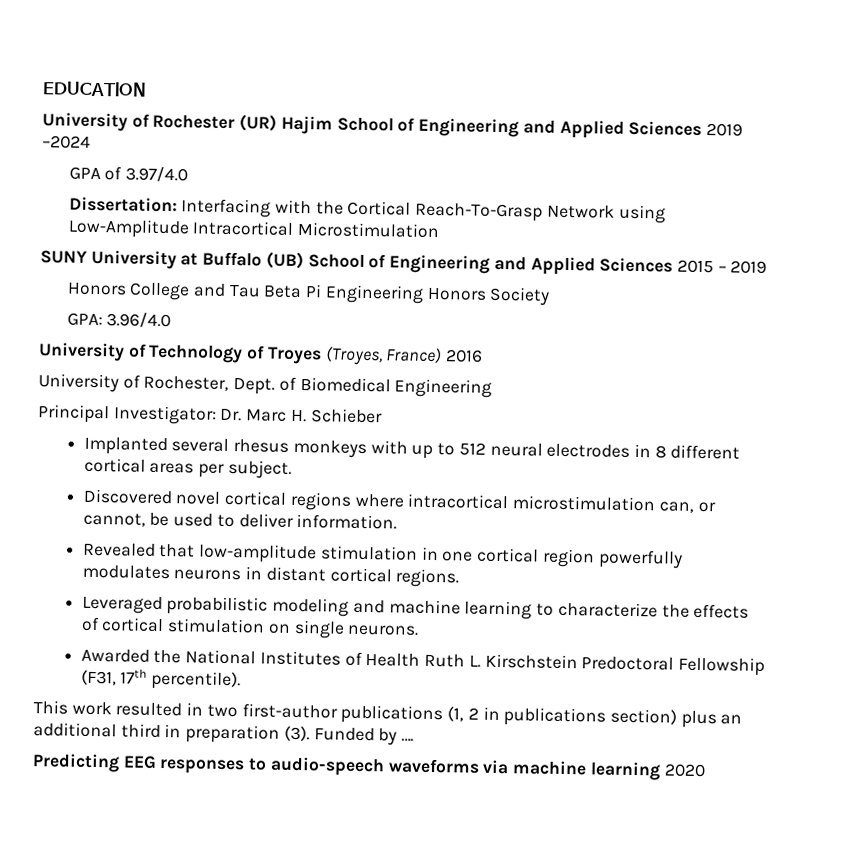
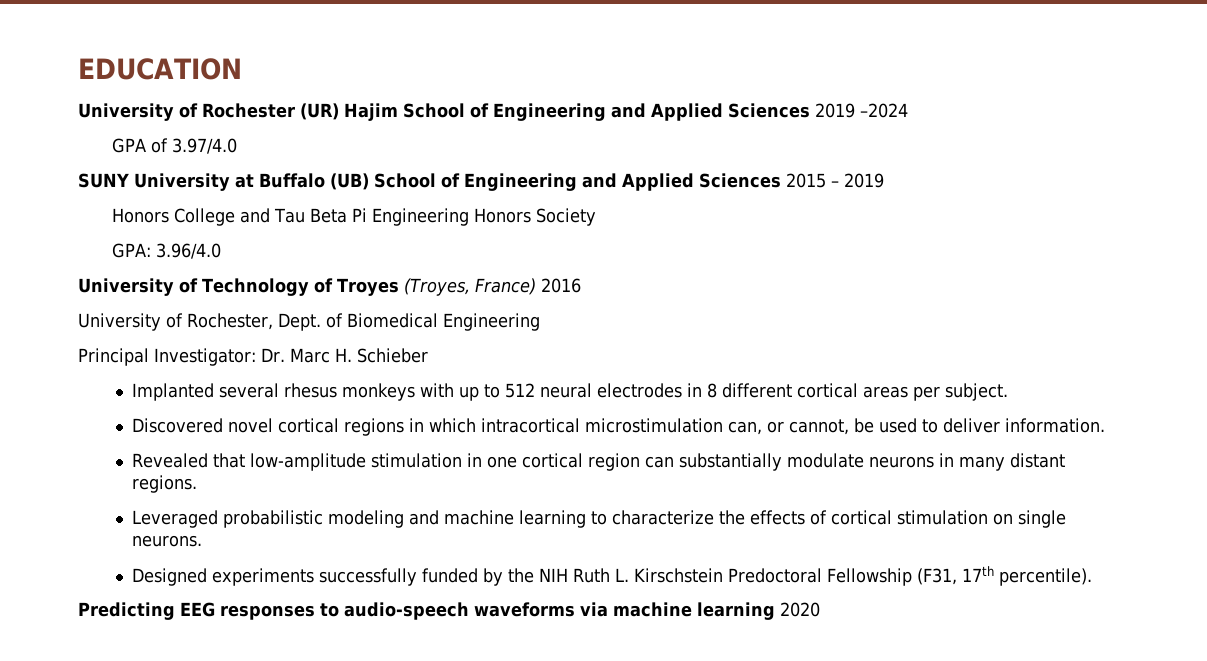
[68,196,666,224] [67,218,440,239] // Dissertation: Interfacing with the Cortical Reach-To-Grasp Network using Low-Amplitude Intracortical Microstimulation -> (237, 146) none
[354,493,405,508] where -> [408,418,476,433] in which
[597,549,683,569] [81,564,392,583] powerfully modulates neurons in distant cortical -> [644,453,1065,471] can substantially modulate neurons in many distant
[80,648,421,667] Awarded the National Institutes of Health -> [131,568,568,586] Designed experiments successfully funded by the NIH
[33,700,743,729] [33,722,415,746] // This work resulted in two first-author publications (1, 2 in publications section) plus an additional third in preparation (3). Funded by …. -> (1092, 577) none

